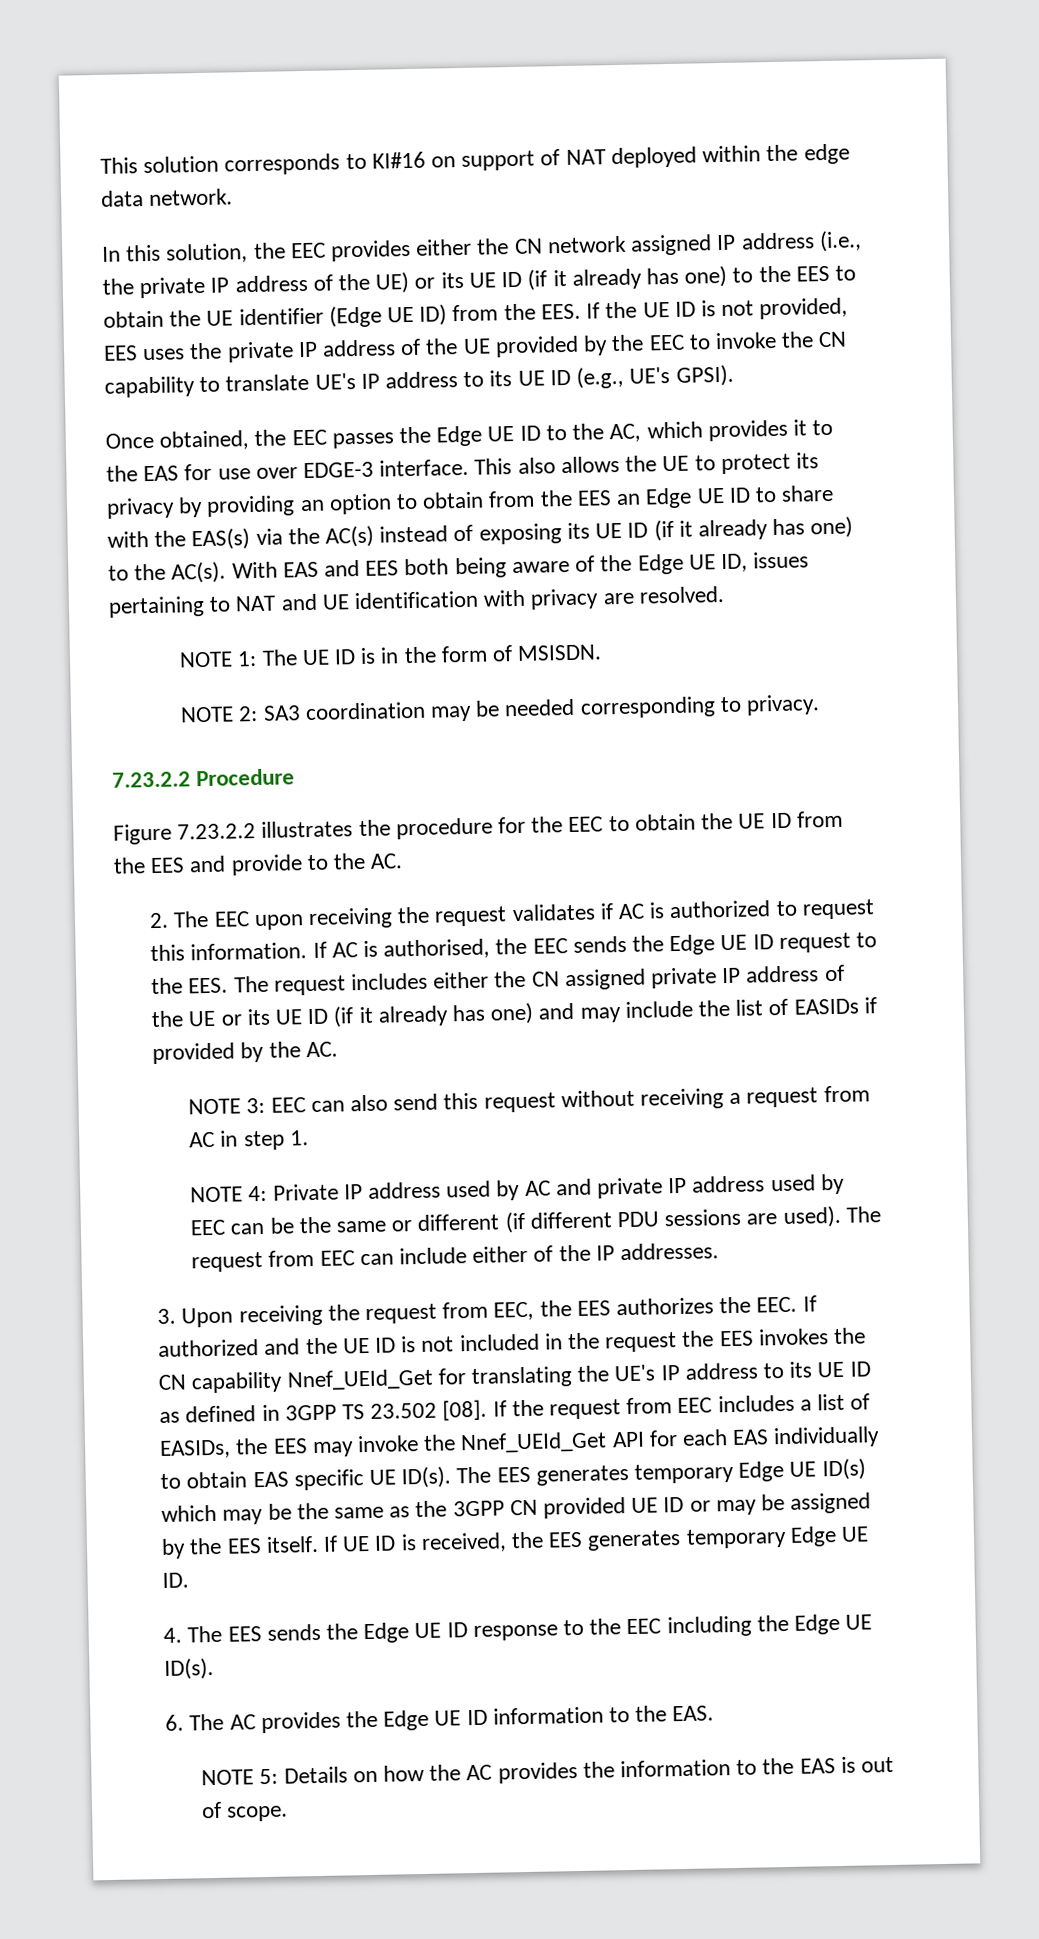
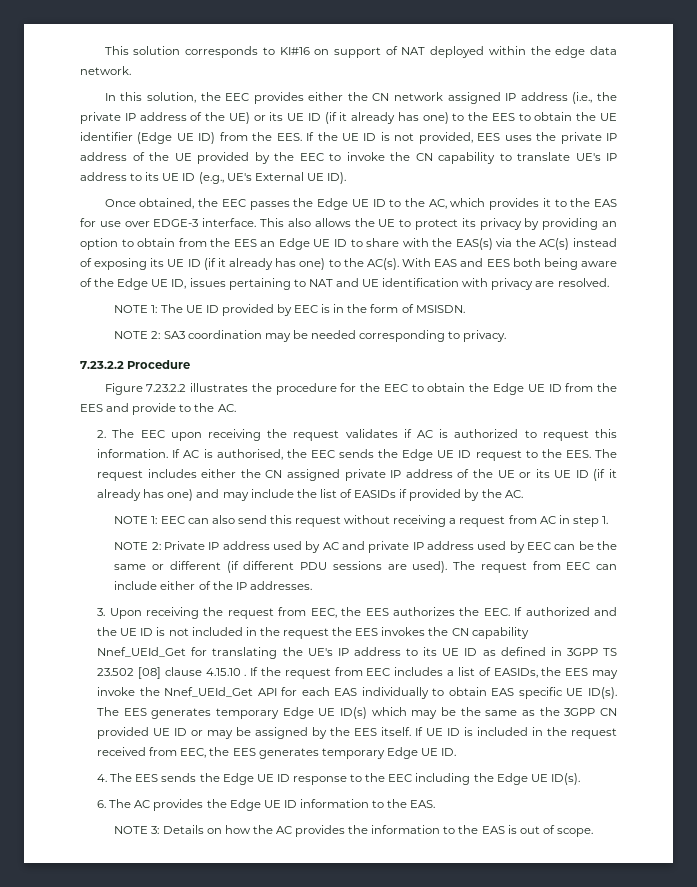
[675,364,734,387] GPSI). -> [254,172,346,184] External UE ID).
(356, 657) none -> [221,304,319,316] provided by EEC
(734, 821) none -> [492,383,524,395] Edge
[246,1097,266,1114] 3: -> [151,516,158,524] 1:
[248,1185,268,1202] 4: -> [151,542,161,550] 2:
[442,1399,488,1421] [08]. -> [137,667,247,679] [08] clause 4.15.10 .
[420,1532,507,1553] received, -> [477,727,617,739] [97,747,207,758] included in the request received from EEC,
[259,1768,279,1785] 5: -> [151,826,160,834] 3:

